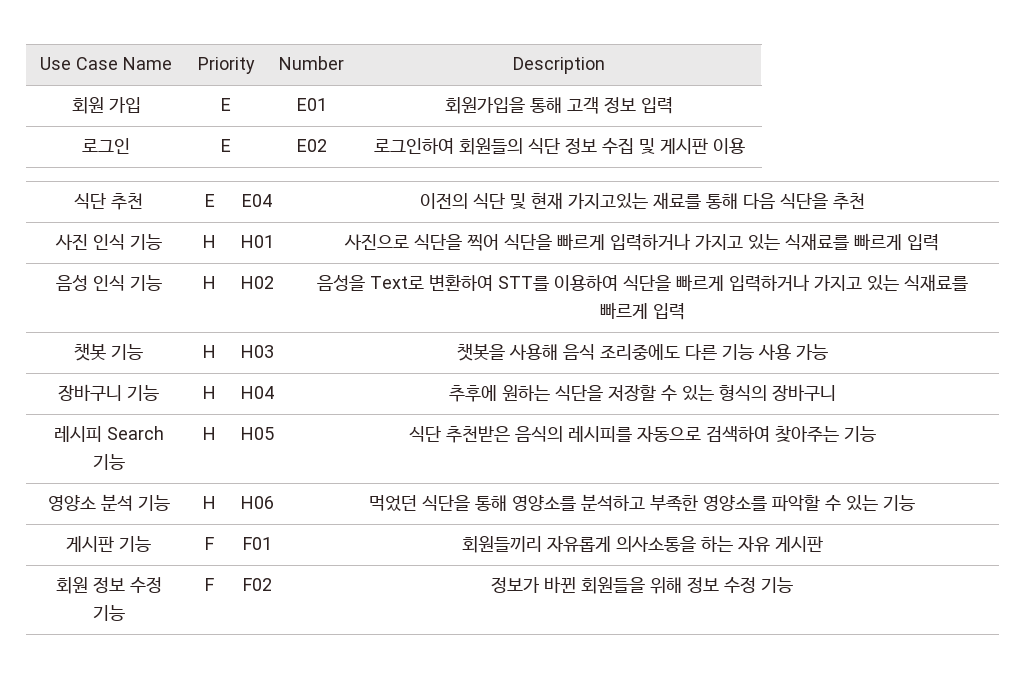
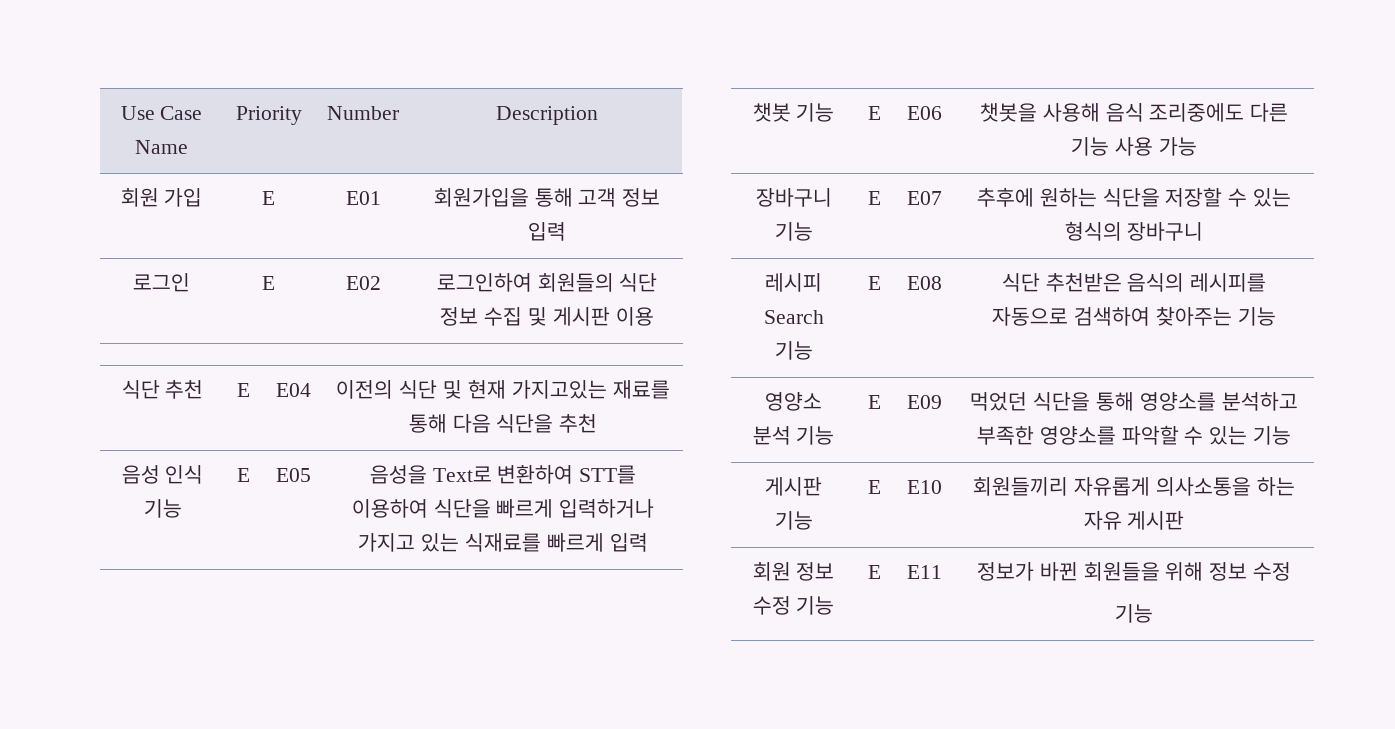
[54,234,162,250] [203,235,216,248] [240,235,274,248] [344,233,940,251] // 사진 인식 기능 | H | H01 | 사진으로 식단을 찍어 식단을 빠르게 입력하거나 가지고 있는 식재료를 빠르게 입력 -> (598, 423) none
[203,276,216,289] [240,276,274,289] H | H02 -> [237,468,250,482] [275,468,311,482] E | E05
[203,345,216,358] [240,345,274,358] H | H03 -> [868,106,881,120] [906,106,942,120] E | E06
[203,386,216,399] [240,386,274,399] H | H04 -> [868,191,881,205] [906,191,942,205] E | E07
[203,427,216,440] [240,427,274,440] H | H05 -> [868,276,881,290] [906,276,942,290] E | E08
[203,496,216,509] [240,496,274,509] H | H06 -> [868,395,881,409] [906,395,942,409] E | E09
[205,537,214,550] [242,537,272,550] F | F01 -> [868,480,881,494] [906,480,942,494] E | E10
[205,578,214,591] [242,578,272,591] F | F02 -> [868,565,881,579] [906,565,942,579] E | E11
(757, 585) none -> (1292, 571) //

